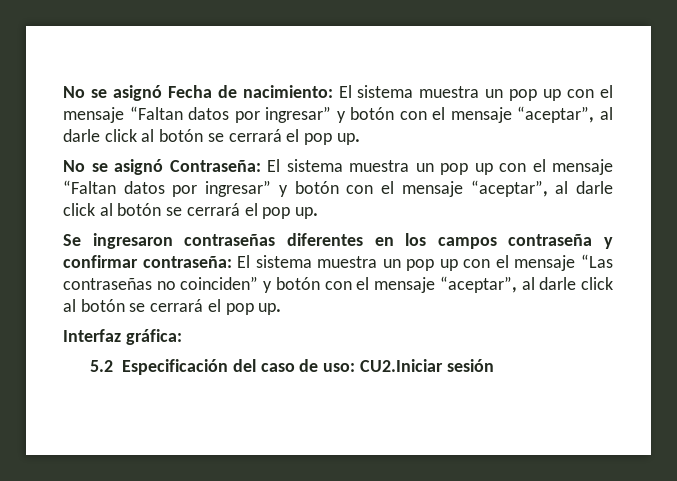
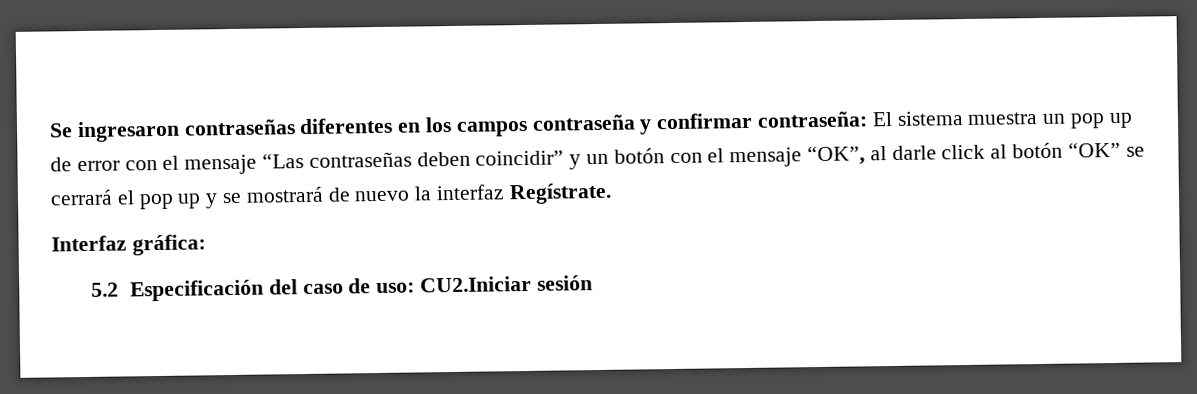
[63,85,613,101] [63,106,613,123] [63,129,360,145] [63,159,613,175] [63,180,614,197] [63,203,319,219] No se asignó Fecha de nacimiento: El sistema muestra un pop up con el mensaje “Faltan datos por ingresar” y botón con el mensaje “aceptar”, al darle click al botón se cerrará el pop up. // No se asignó Contraseña: El sistema muestra un pop up con el mensaje “Faltan datos por ingresar” y botón con el mensaje “aceptar”, al darle click al botón se cerrará el pop up. // -> (49, 130) none
(458, 265) none -> [50,157,120,172] de error
[156,276,614,293] [63,299,282,315] no coinciden” y botón con el mensaje “aceptar”, al darle click al botón se cerrará el pop up. -> [416,141,1145,170] [50,182,612,210] deben coincidir” y un botón con el mensaje “OK”, al darle click al botón “OK” se cerrará el pop up y se mostrará de nuevo la interfaz Regístrate.

